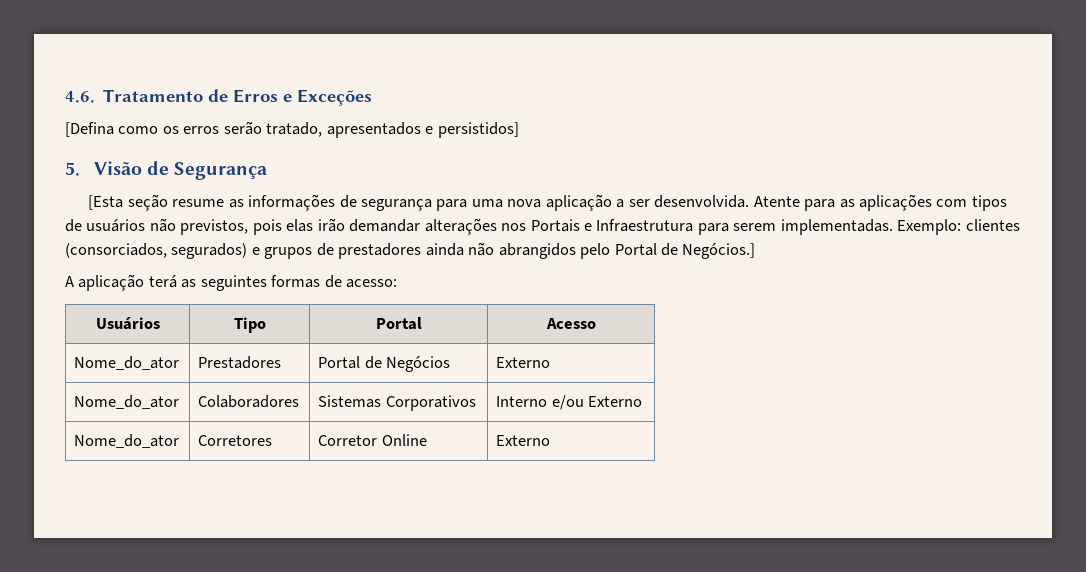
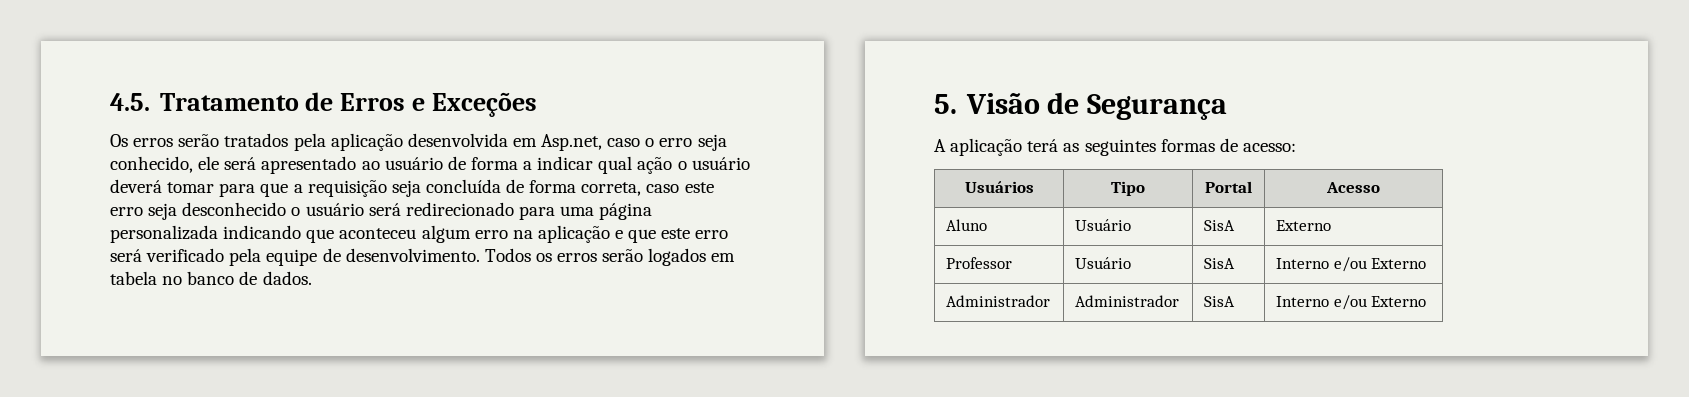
[65,91,95,103] 4.6. -> [110,93,150,111] 4.5.
[65,121,519,138] [65,161,268,180] [88,194,1007,211] [65,218,1020,235] [65,242,756,259] [Defina como os erros serão tratado, apresentados e persistidos] // 5. Visão de Segurança // [Esta seção resume as informações de segurança para uma nova aplicação a ser desenvolvida. Atente para as aplicações com tipos de usuários não previstos, pois elas irão demandar alterações nos Portais e Infraestrutura para serem implementadas. Exemplo: clientes (consorciados, segurados) e grupos de prestadores ainda não abrangidos pelo Portal de Negócios.] -> [110,133,727,151] [110,156,750,174] [110,179,714,197] [110,202,653,220] [110,225,729,243] [110,248,736,266] [110,271,312,285] [934,92,1228,120] Os erros serão tratados pela aplicação desenvolvida em Asp.net, caso o erro seja conhecido, ele será apresentado ao usuário de forma a indicar qual ação o usuário deverá tomar para que a requisição seja concluída de forma correta, caso este erro seja desconhecido o usuário será redirecionado para uma página personalizada indicando que aconteceu algum erro na aplicação e que este erro será verificado pela equipe de desenvolvimento. Todos os erros serão logados em tabela no banco de dados. // 5. Visão de Segurança
[74,356,180,370] [198,356,282,369] [318,356,450,372] [496,357,551,368] [74,395,180,409] [198,395,300,408] [318,395,476,411] [496,395,642,410] [74,434,180,448] [198,435,273,446] [318,434,427,446] Nome_do_ator | Prestadores | Portal de Negócios | Externo // Nome_do_ator | Colaboradores | Sistemas Corporativos | Interno e/ou Externo // Nome_do_ator | Corretores | Corretor Online | -> [946,219,988,231] [1075,219,1132,231] [1204,220,1236,231] [1276,220,1332,231] [946,257,1013,269] [1075,257,1132,269] [1204,258,1236,269] [1276,257,1427,272] [946,295,1051,307] [1075,295,1180,307] [1204,296,1236,307] [1276,295,1367,310] Aluno | Usuário | SisA | Externo // Professor | Usuário | SisA | Interno e/ou Externo // Administrador | Administrador | SisA | Interno e/ou

